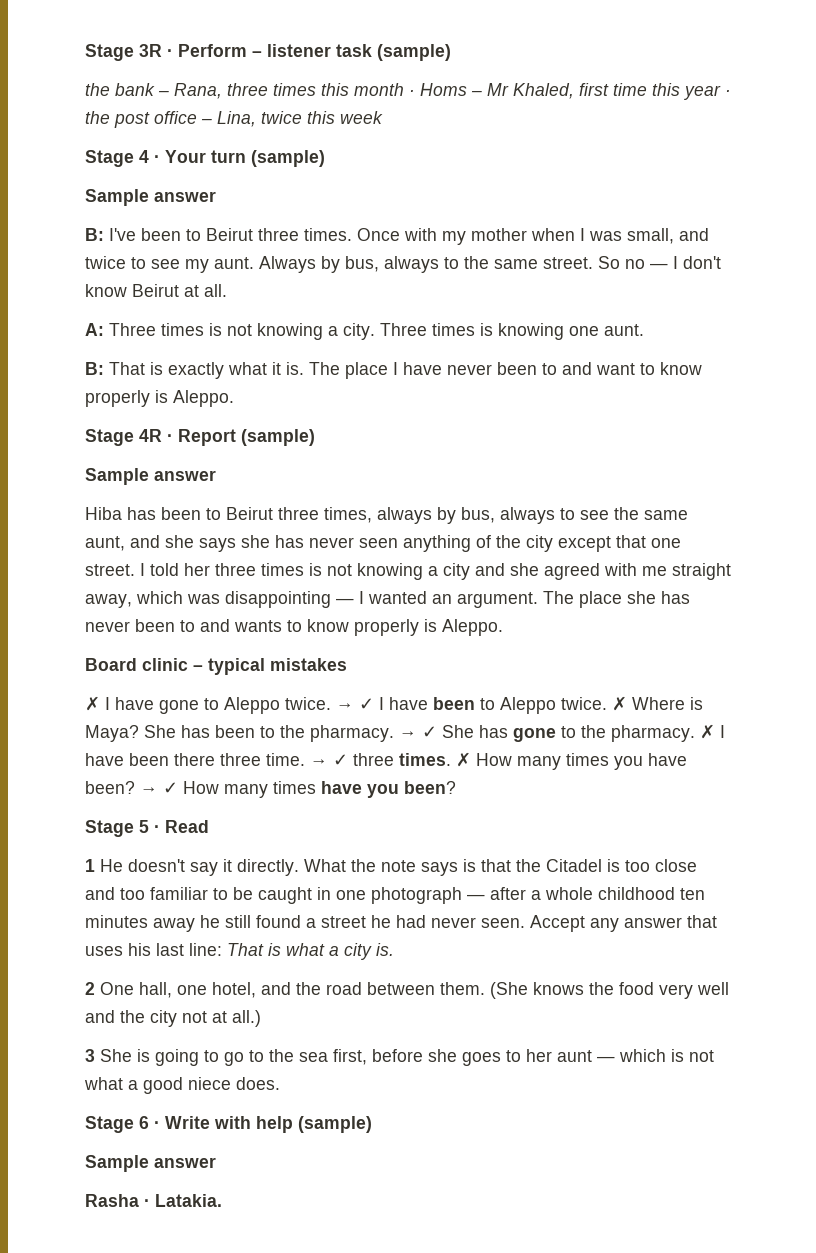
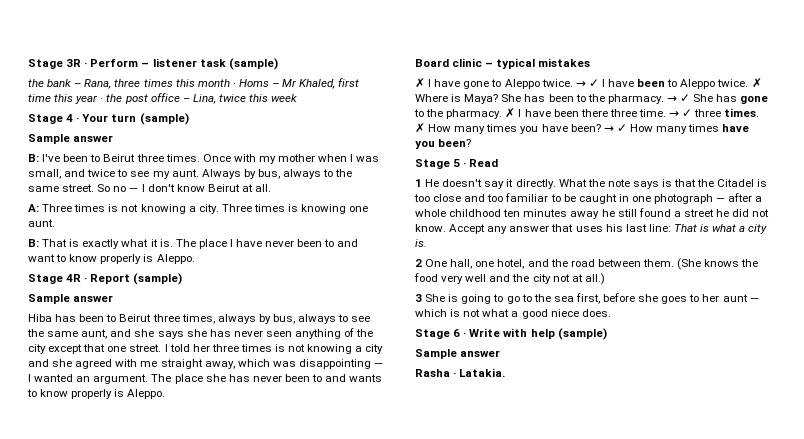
[396,915,525,928] had never seen. -> [732,209,770,217] [415,224,446,232] did not know.

